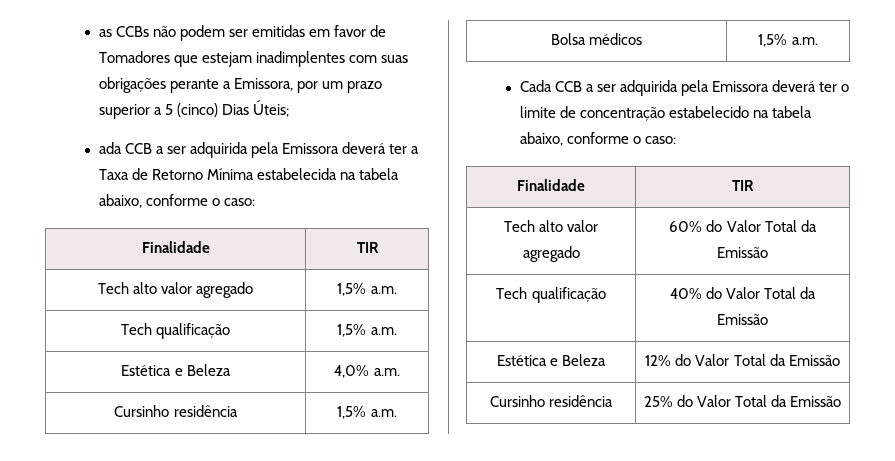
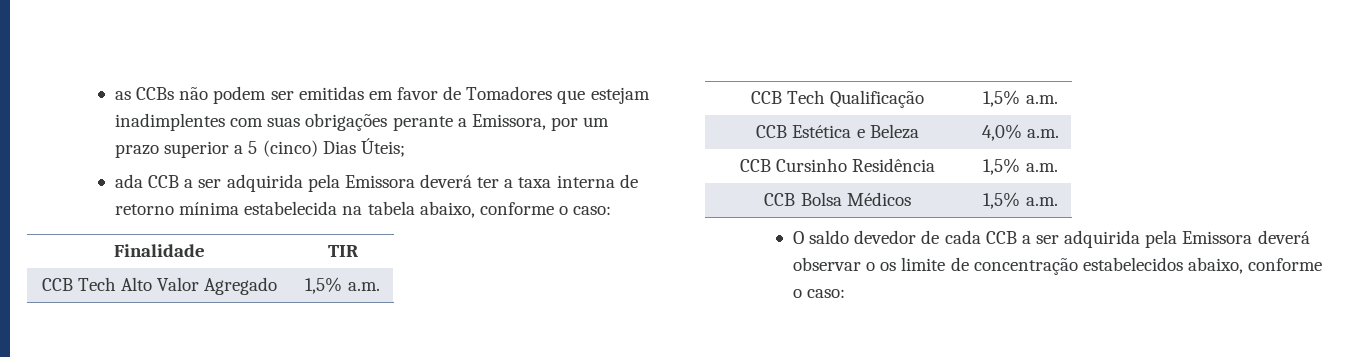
[98,168,255,180] Taxa de Retorno Mínima -> [518,174,638,188] [115,202,240,215] taxa interna de retorno mínima
[97,282,254,298] [337,283,397,296] [120,323,231,339] [337,324,397,337] Tech alto valor agregado | 1,5% a.m. // Tech qualificação | 1,5% a.m. // -> [41,277,278,295] [305,277,380,294] [750,90,925,108] [983,90,1058,107] [756,125,788,138] CCB Tech Alto Valor Agregado | 1,5% a.m. // CCB Tech Qualificação | 1,5% a.m. // CCB
[114,405,238,417] [337,406,397,419] [550,33,643,45] [758,34,818,47] [519,80,850,96] [519,106,813,121] [519,132,677,146] [517,179,585,191] [732,180,754,191] [503,220,599,232] [522,246,580,262] [669,220,817,232] [717,247,768,258] [496,287,606,303] [669,287,817,299] [717,314,768,325] [496,354,607,366] [645,354,840,366] [489,395,614,407] [643,395,842,407] Cursinho residência | 1,5% a.m. // Bolsa médicos | 1,5% a.m. // Cada CCB a ser adquirida pela Emissora deverá ter o limite de concentração estabelecido na tabela abaixo, conforme o caso: // Finalidade | TIR // Tech alto valor agregado | 60% do Valor Total da Emissão // Tech qualificação | 40% do Valor Total da Emissão // Estética e Beleza | 12% do Valor Total da Emissão // Cursinho residência | 25% do Valor Total da Emissão -> [739,158,936,172] [983,158,1058,175] [764,192,911,206] [983,192,1058,209] [793,230,1310,248] [793,257,1323,275] [793,289,846,298] CCB Cursinho Residência | 1,5% a.m. // CCB Bolsa Médicos | 1,5% a.m. // O saldo devedor de cada CCB a ser adquirida pela Emissora deverá observar o os limite de concentração estabelecidos abaixo, conforme o caso:

